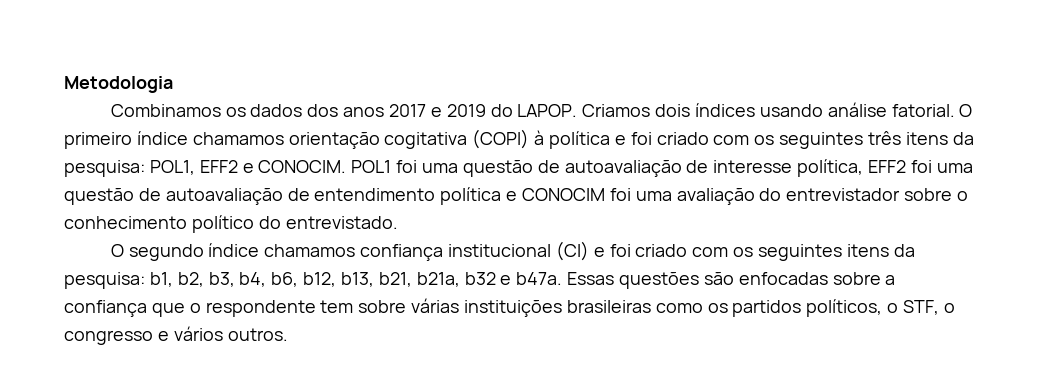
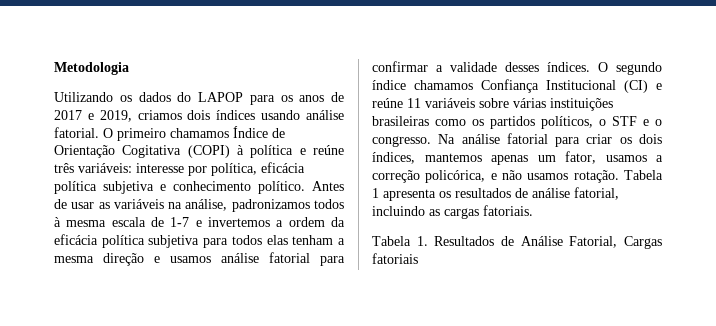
[110,104,221,117] Combinamos -> [54,92,113,102] Utilizando
[307,104,651,117] dos anos 2017 e 2019 do LAPOP. Criamos -> [177,92,344,105] [54,110,182,122] do LAPOP para os anos de 2017 e 2019, criamos
[136,129,974,149] [64,159,973,177] [64,187,969,205] [64,215,398,233] [110,241,915,261] [64,272,896,289] [64,300,354,317] índice chamamos orientação cogitativa (COPI) à política e foi criado com os seguintes três itens da pesquisa: POL1, EFF2 e CONOCIM. POL1 foi uma questão de autoavaliação de interesse política, EFF2 foi uma questão de autoavaliação de entendimento política e CONOCIM foi uma avaliação do entrevistador sobre o conhecimento político do entrevistado. // O segundo índice chamamos confiança institucional (CI) e foi criado com os seguintes itens da pesquisa: b1, b2, b3, b4, b6, b12, b13, b21, b21a, b32 e b47a. Essas questões são enfocadas sobre a confiança que o respondente tem -> [170,126,285,138] [54,145,344,158] [54,162,305,176] [54,181,344,194] [54,199,344,212] [54,217,345,227] [54,234,346,248] [54,252,345,266] [372,61,662,75] [372,79,662,93] [372,98,475,108] chamamos Índice de Orientação Cogitativa (COPI) à política e reúne três variáveis: interesse por política, eficácia política subjetiva e conhecimento político. Antes de usar as variáveis na análise, padronizamos todos à mesma escala de 1-7 e invertemos a ordem da eficácia política subjetiva para todos elas tenham a mesma direção e usamos análise fatorial para confirmar a validade desses índices. O segundo índice chamamos Confiança Institucional (CI) e reúne 11 variáveis
[903,300,955,315] [64,326,288,345] STF, o congresso e vários outros. -> [612,116,662,126] [372,133,662,147] [372,151,663,165] [372,170,663,183] [372,187,619,201] [372,205,533,219] [372,236,662,249] [372,253,418,264] STF e o congresso. Na análise fatorial para criar os dois índices, mantemos apenas um fator, usamos a correção policórica, e não usamos rotação. Tabela 1 apresenta os resultados de análise fatorial, incluindo as cargas fatoriais. // Tabela 1. Resultados de Análise Fatorial, Cargas fatoriais

